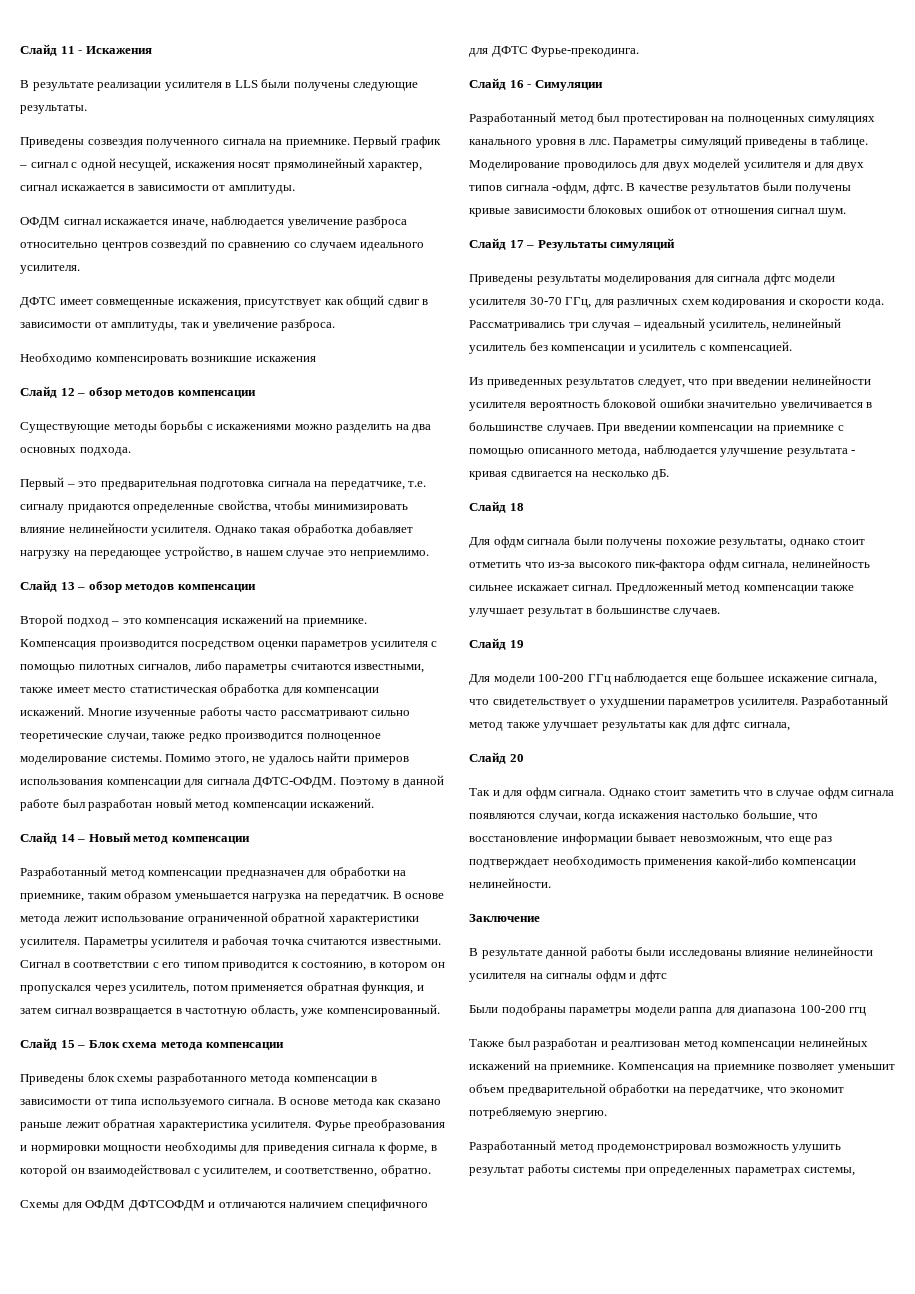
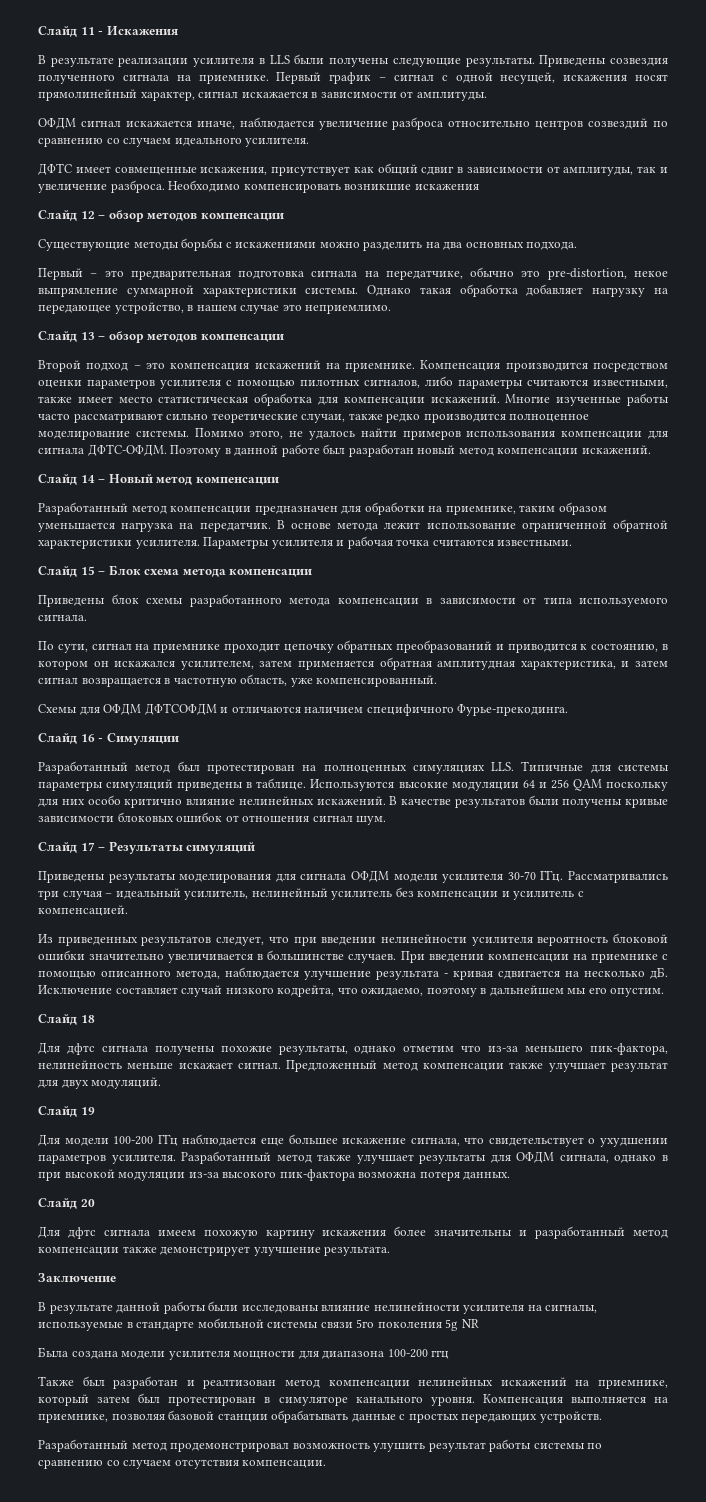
(87, 109) // -> (535, 62) none
(336, 325) // -> (165, 186) none
[408,481,427,487] [20,500,408,513] [20,523,212,536] т.е. сигналу придаются определенные свойства, чтобы минимизировать влияние нелинейности усилителя. -> [470,267,668,280] [38,285,359,297] обычно это pre-distortion, некое выпрямление суммарной характеристики системы.
[20,960,445,971] [20,982,424,994] [20,1004,440,1017] Сигнал в соответствии с его типом приводится к состоянию, в котором он пропускался через усилитель, потом применяется обратная функция, и затем сигнал возвращается в частотную область, уже компенсированный. -> (573, 542) none
[277,1097,441,1108] [20,1119,446,1131] [20,1142,437,1154] [20,1164,431,1177] В основе метода как сказано раньше лежит обратная характеристика усилителя. Фурье преобразования и нормировки мощности необходимы для приведения сигнала к форме, в которой он взаимодействовал с усилителем, и соответственно, обратно. -> [38,640,668,653] [38,657,669,670] [38,674,438,687] // По сути, сигнал на приемнике проходит цепочку обратных преобразований и приводится к состоянию, в котором он искажался усилителем, затем применяется обратная амплитудная характеристика, и затем сигнал возвращается в частотную область, уже компенсированный.
[469,46,528,57] для ДФТС -> (454, 710) none
[469,135,869,148] [469,158,865,171] [469,182,623,194] канального уровня в ллс. Параметры симуляций приведены в таблице. Моделирование проводилось для двух моделей усилителя и для двух типов сигнала -офдм, дфтс. -> [491,761,669,773] [38,778,668,791] [38,795,386,808] LLS. Типичные для системы параметры симуляций приведены в таблице. Используются высокие модуляции 64 и 256 QAM поскольку для них особо критично влияние нелинейных искажений.
[763,273,791,285] дфтс -> [351,870,389,882] ОФДМ
[565,297,884,308] ГГц, для различных схем кодирования и скорости кода. -> [540,871,564,882] ГГц.
(670, 474) none -> [38,985,665,997] Исключение составляет случай низкого кодрейта, что ожидаемо, поэтому в дальнейшем мы его опустим.
[493,536,603,548] офдм сигнала были -> [66,1043,148,1055] дфтс сигнала
[833,539,866,545] [469,558,870,571] [469,585,513,591] стоит отметить что из-за высокого пик-фактора офдм сигнала, нелинейность сильнее -> [403,1043,669,1055] [38,1060,174,1070] отметим что из-за меньшего пик-фактора, нелинейность меньше
[586,605,721,617] в большинстве случаев. -> [38,1077,162,1089] для двух модуляций.
[669,719,790,731] [469,752,524,764] [469,787,895,799] [469,810,819,822] [469,833,833,845] [469,855,857,868] [469,878,551,888] как для дфтс сигнала, // Слайд 20 // Так и для офдм сигнала. Однако стоит заметить что в случае офдм сигнала появляются случаи, когда искажения настолько большие, что восстановление информации бывает невозможным, что еще раз подтверждает необходимость применения какой-либо компенсации нелинейности. -> [490,1151,668,1163] [38,1169,511,1181] [38,1198,95,1210] [38,1226,669,1239] [38,1246,391,1256] для ОФДМ сигнала, однако в при высокой модуляции из-за высокого пик-фактора возможна потеря данных. // Слайд 20 // Для дфтс сигнала имеем похожую картину искажения более значительны и разработанный метод компенсации также демонстрирует улучшение результата.
[546,970,667,982] [469,1004,713,1016] сигналы офдм и дфтс // Были подобраны параметры модели раппа -> [545,1304,598,1313] [38,1318,479,1331] [38,1347,296,1360] сигналы, используемые в стандарте мобильной системы связи 5го поколения 5g NR // Была создана модели усилителя мощности
[550,1062,895,1073] [469,1083,845,1096] [469,1107,607,1119] приемнике. Компенсация на приемнике позволяет уменьшит объем предварительной обработки на передатчике, что экономит потребляемую энергию. -> [598,1379,669,1389] [38,1393,669,1406] [38,1410,602,1423] приемнике, который затем был протестирован в симуляторе канального уровня. Компенсация выполняется на приемнике, позволяя базовой станции обрабатывать данные с простых передающих устройств.
[624,1167,856,1176] при определенных параметрах системы, -> [587,1443,603,1449] [38,1459,327,1469] по сравнению со случаем отсутствия компенсации.

